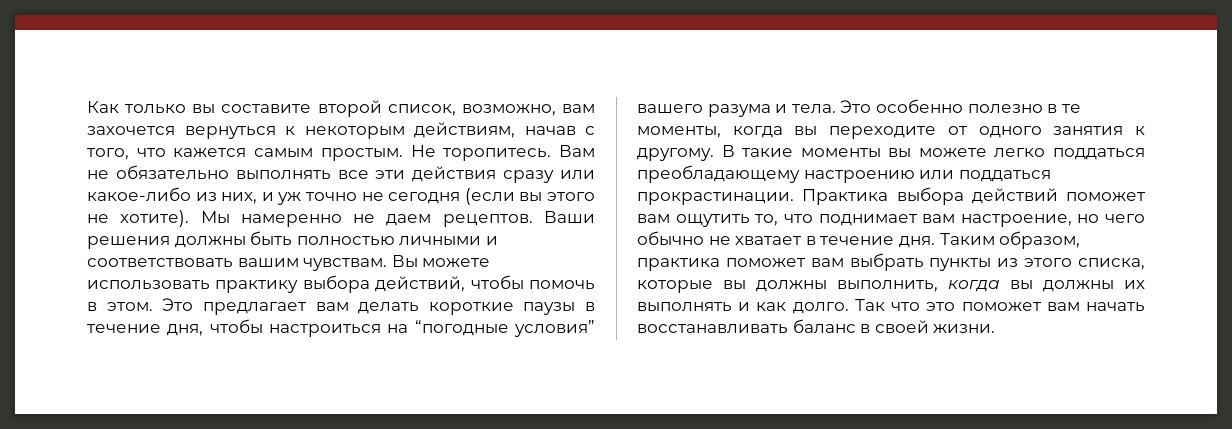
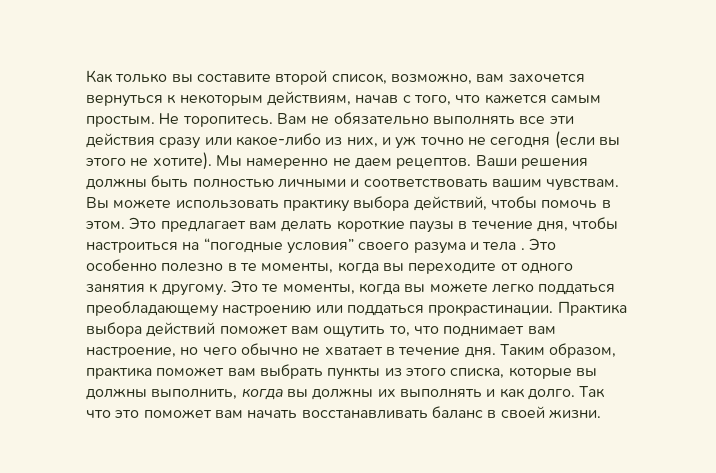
[637,104,703,113] вашего -> [358,242,410,250] своего
[791,104,836,113] тела. -> [482,242,525,251] тела .
[721,145,881,158] В такие моменты -> [230,280,400,295] Это те моменты, когда

